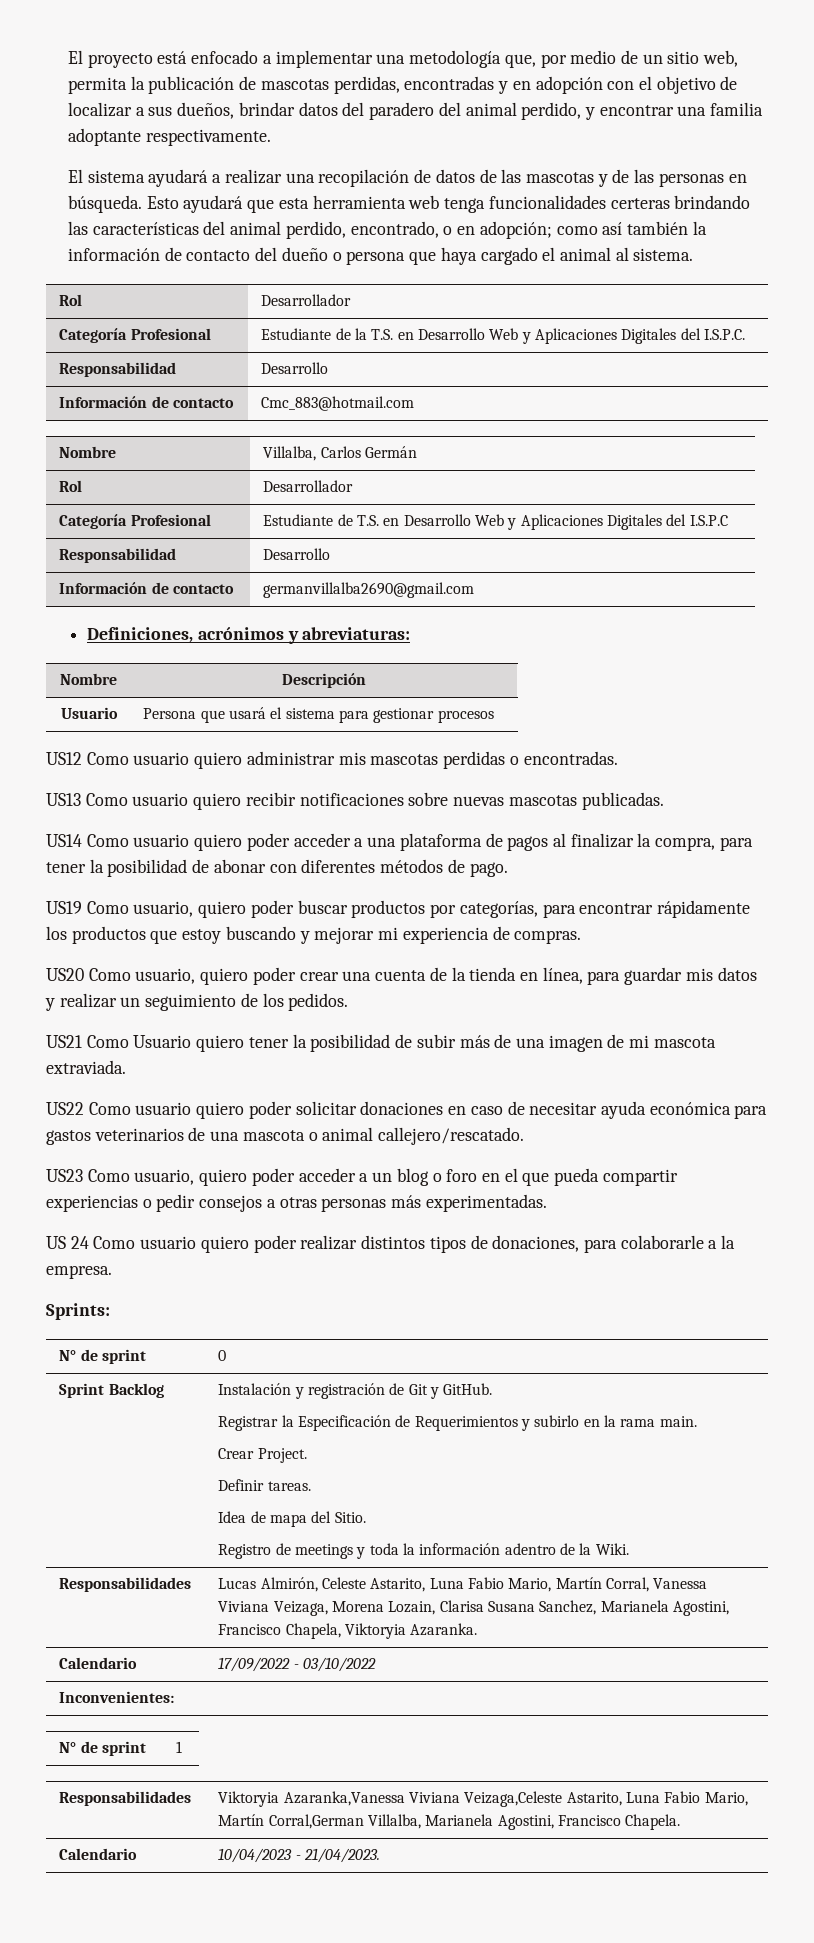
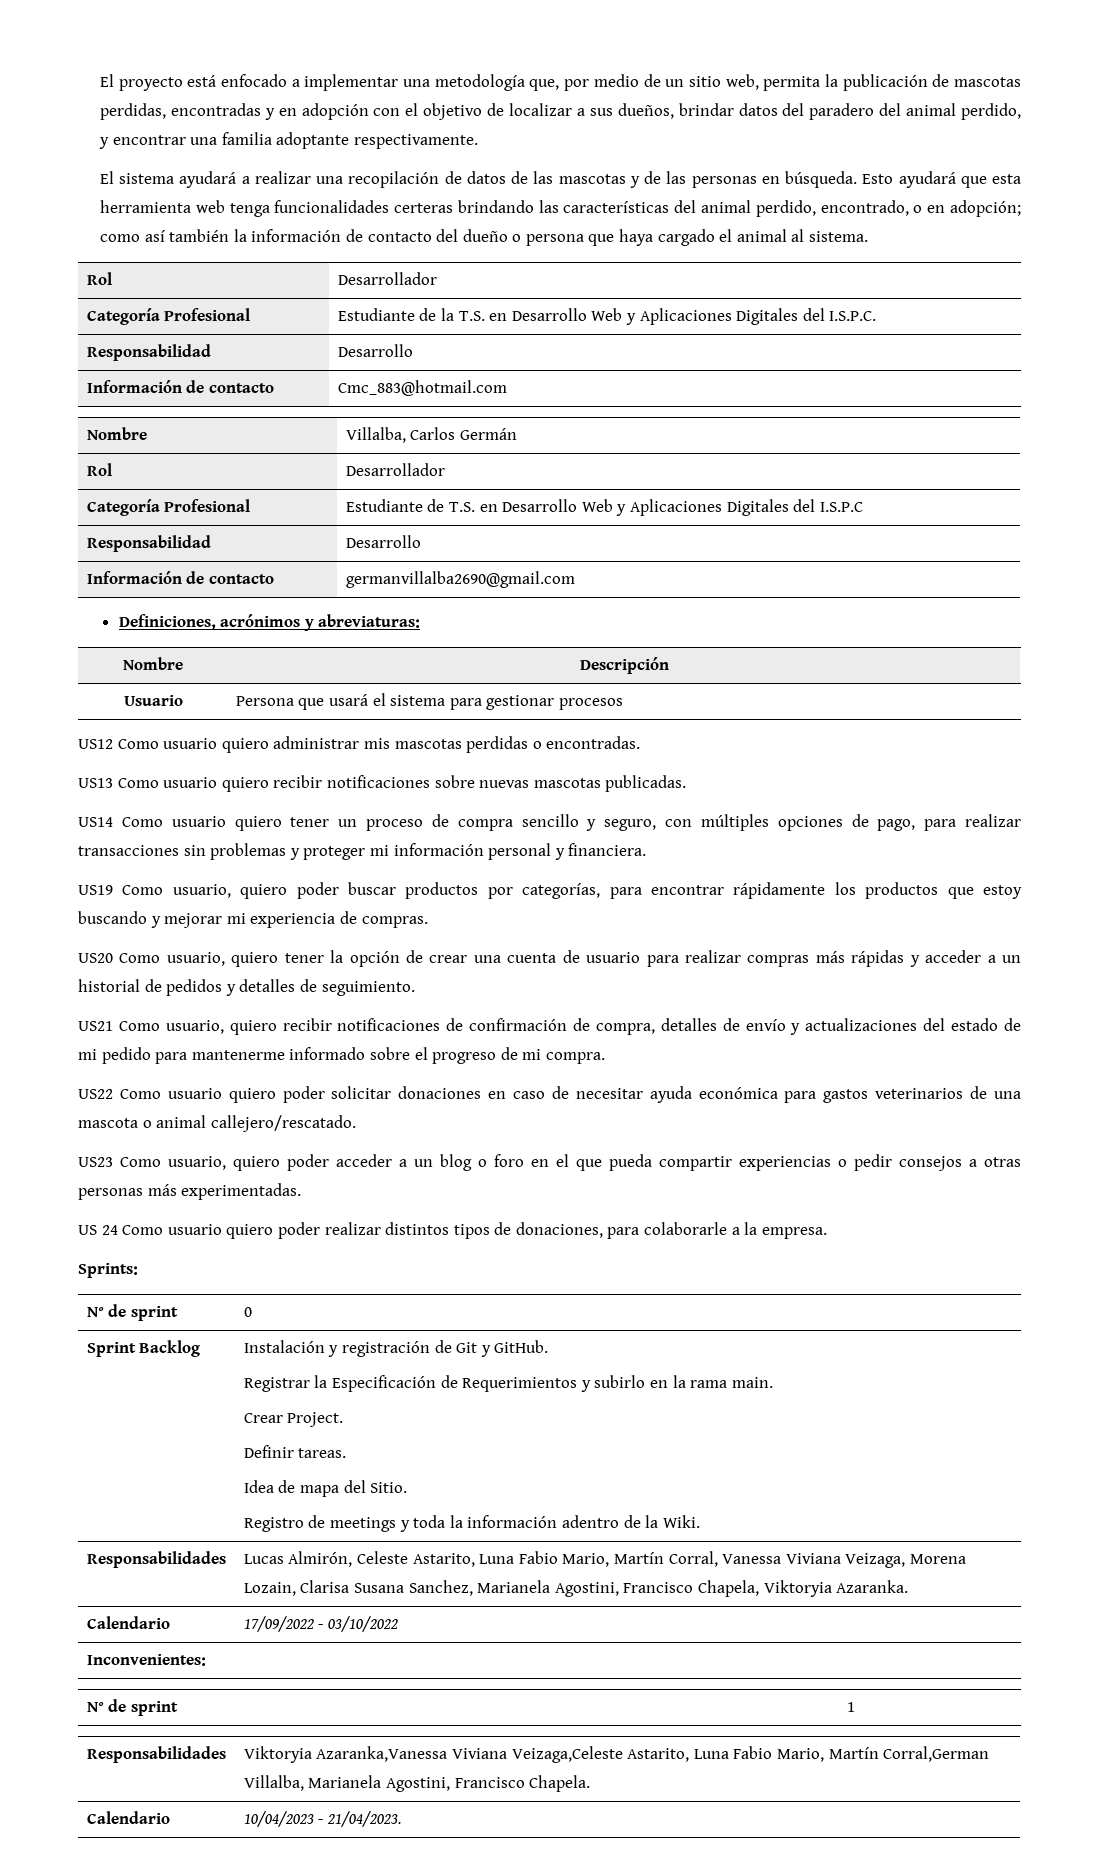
[246,833,753,851] [46,859,508,877] poder acceder a una plataforma de pagos al finalizar la compra, para tener la posibilidad de abonar con diferentes métodos de pago. -> [290,814,1022,831] [78,843,647,860] tener un proceso de compra sencillo y seguro, con múltiples opciones de pago, para realizar transacciones sin problemas y proteger mi información personal y financiera.
[252,967,757,985] [45,993,349,1011] [46,1034,716,1052] [46,1060,126,1074] poder crear una cuenta de la tienda en línea, para guardar mis datos y realizar un seguimiento de los pedidos. // US21 Como Usuario quiero tener la posibilidad de subir más de una imagen de mi mascota extraviada. -> [284,950,1022,967] [78,979,415,996] [78,1018,1021,1035] [78,1047,605,1064] tener la opción de crear una cuenta de usuario para realizar compras más rápidas y acceder a un historial de pedidos y detalles de seguimiento. // US21 Como usuario, quiero recibir notificaciones de confirmación de compra, detalles de envío y actualizaciones del estado de mi pedido para mantenerme informado sobre el progreso de mi compra.

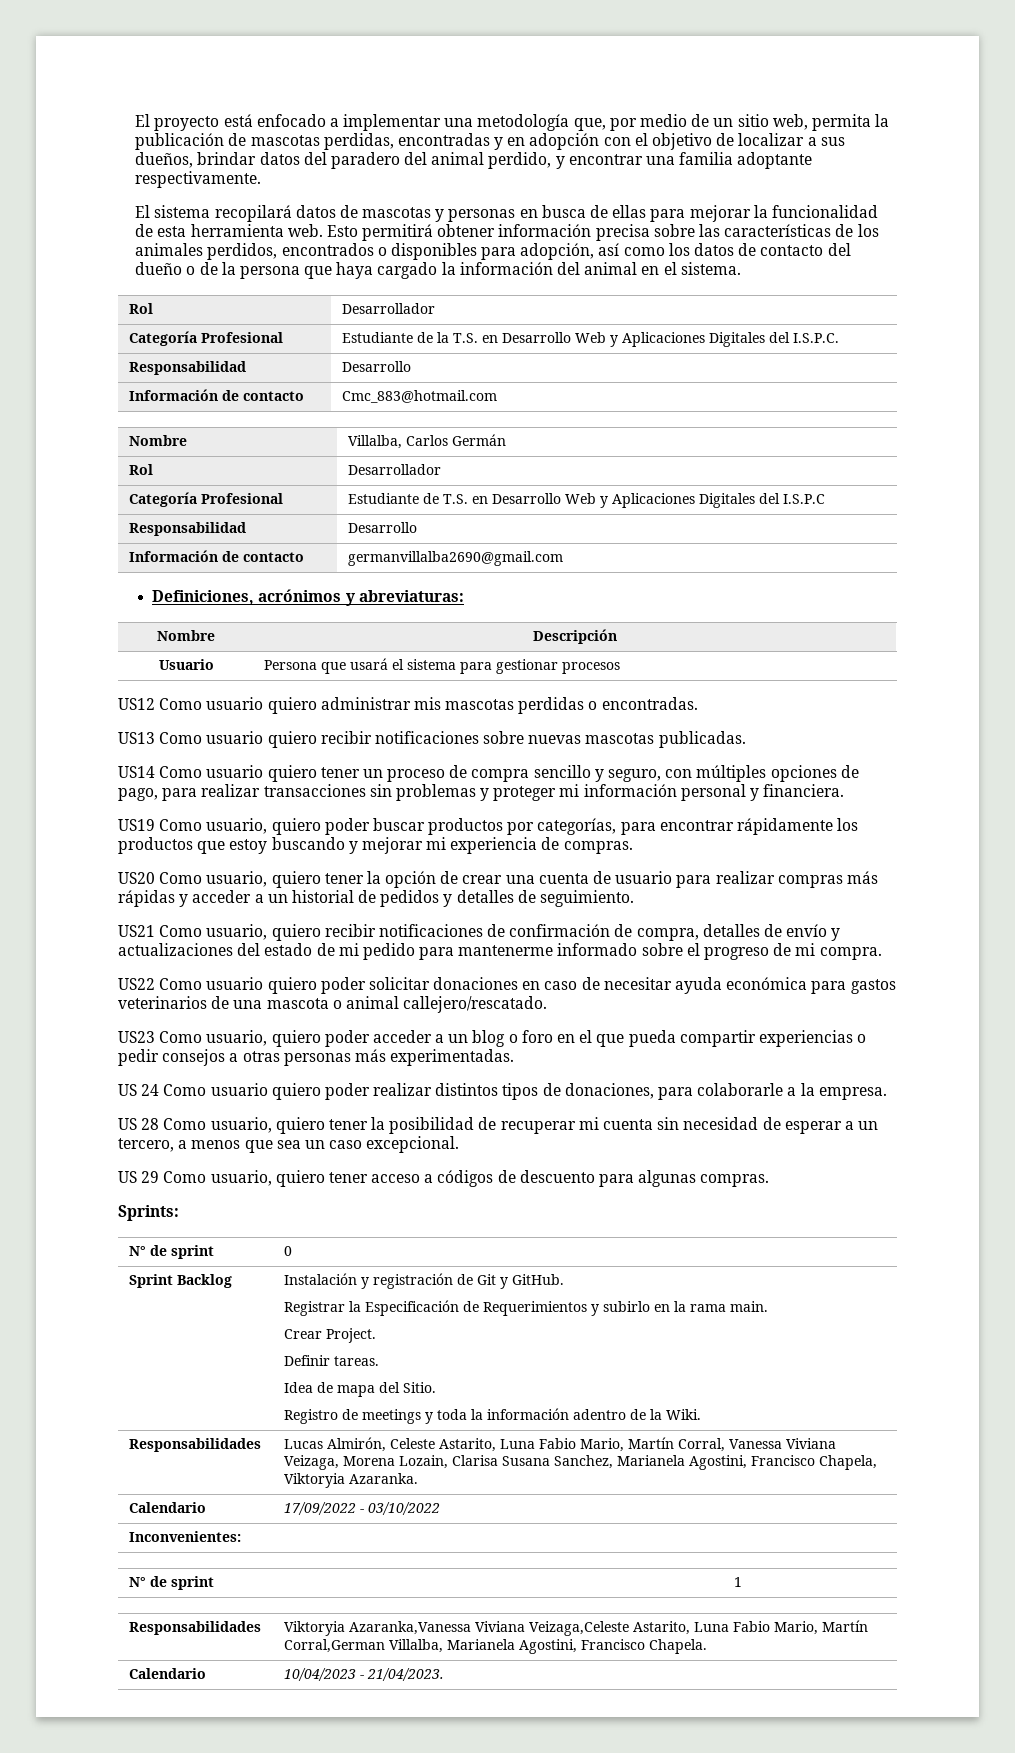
[179,171,554,188] ayudará a realizar una recopilación de datos de las -> [214,205,358,222] recopilará datos de
[644,171,1022,188] [99,200,1022,217] [99,229,342,242] de las personas en búsqueda. Esto ayudará que esta herramienta web tenga funcionalidades certeras brindando las características del animal perdido, encontrado, o en adopción; como así también la información -> [448,205,878,222] [135,224,879,241] [135,243,735,260] personas en busca de ellas para mejorar la funcionalidad de esta herramienta web. Esto permitirá obtener información precisa sobre las características de los animales perdidos, encontrados o disponibles para adopción, así como los datos
(522, 238) none -> [199,262,236,275] de la
[719,229,805,242] el animal al -> [441,262,677,275] la información del animal en el
(827, 1233) none -> [118,1117,879,1134] [118,1136,460,1153] [118,1170,770,1187] // US 28 Como usuario, quiero tener la posibilidad de recuperar mi cuenta sin necesidad de esperar a un tercero, a menos que sea un caso excepcional. // US 29 Como usuario, quiero tener acceso a códigos de descuento para algunas compras.

